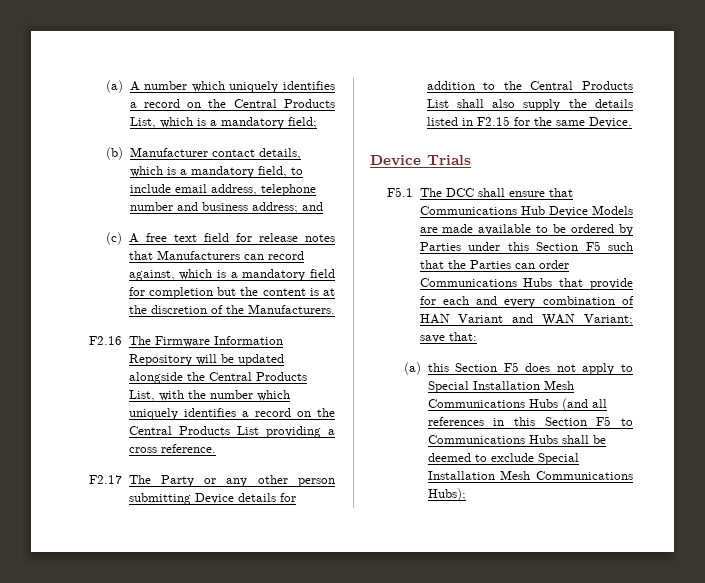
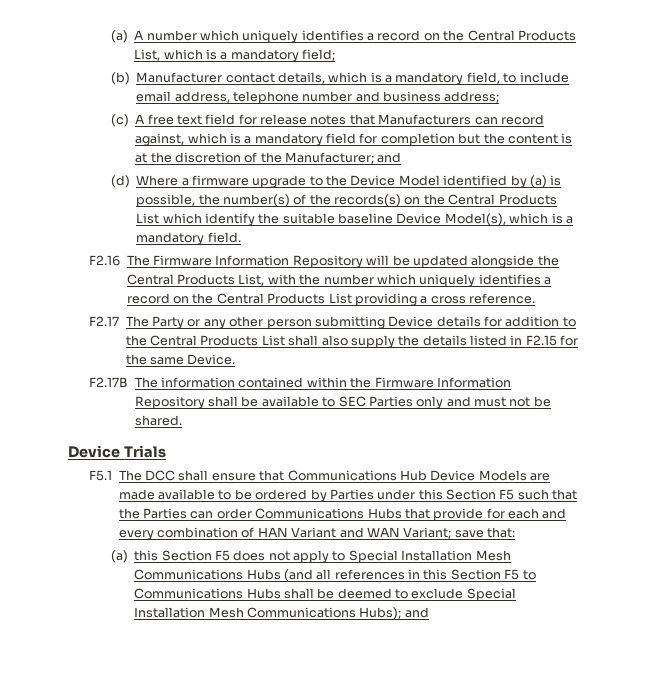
[301,202,323,211] and -> (500, 97) none
[247,304,335,314] Manufacturers. -> [285,152,402,164] [110,175,562,188] [136,194,557,207] [136,213,573,226] [136,232,241,245] Manufacturer; and // (d) Where a firmware upgrade to the Device Model identified by (a) is possible, the number(s) of the records(s) on the Central Products List which identify the suitable baseline Device Model(s), which is a mandatory field.
(632, 122) none -> [89,377,511,388] [134,396,551,409] [134,415,182,426] // F2.17B The information contained within the Firmware Information Repository shall be available to SEC Parties only and must not be shared.
(466, 494) none -> [404,607,429,618] and

